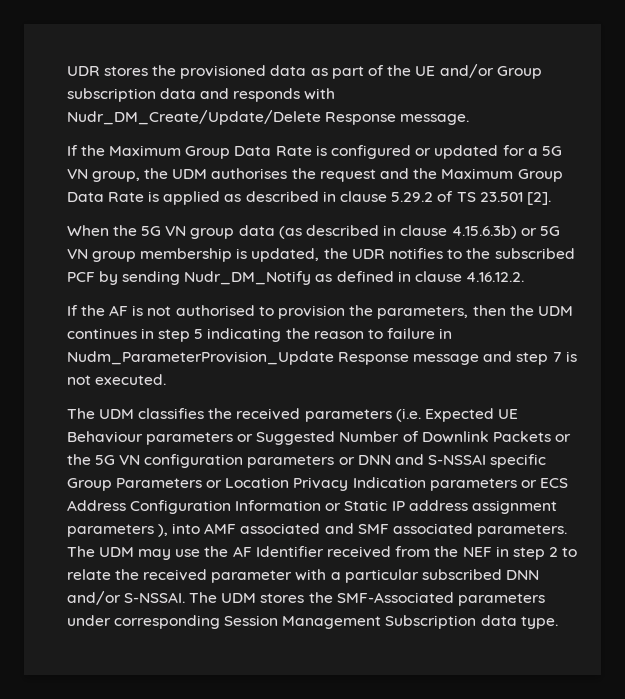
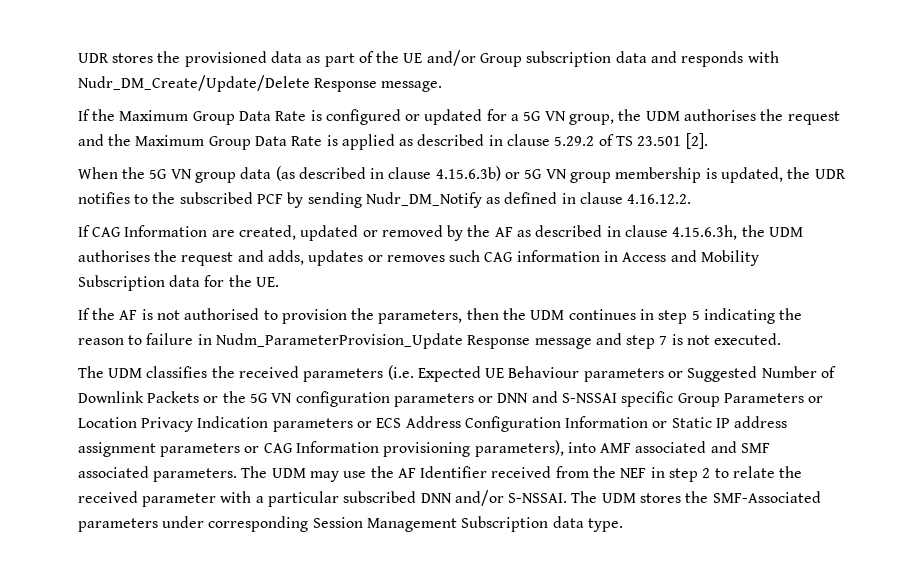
(525, 277) none -> [77,225,804,241] [77,250,760,266] [77,275,279,291] // If CAG Information are created, updated or removed by the AF as described in clause 4.15.6.3h, the UDM authorises the request and adds, updates or removes such CAG information in Access and Mobility Subscription data for the UE.
[157,524,168,537] ), -> [244,440,564,457] or CAG Information provisioning parameters),

